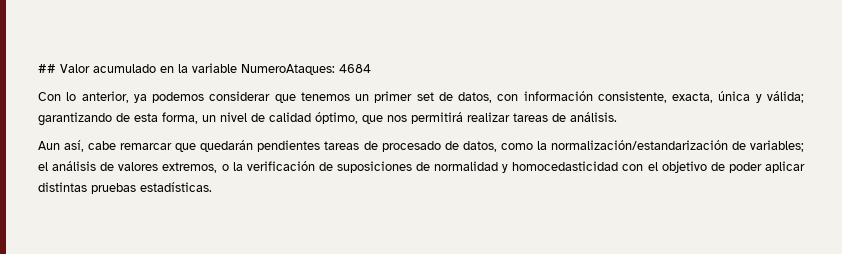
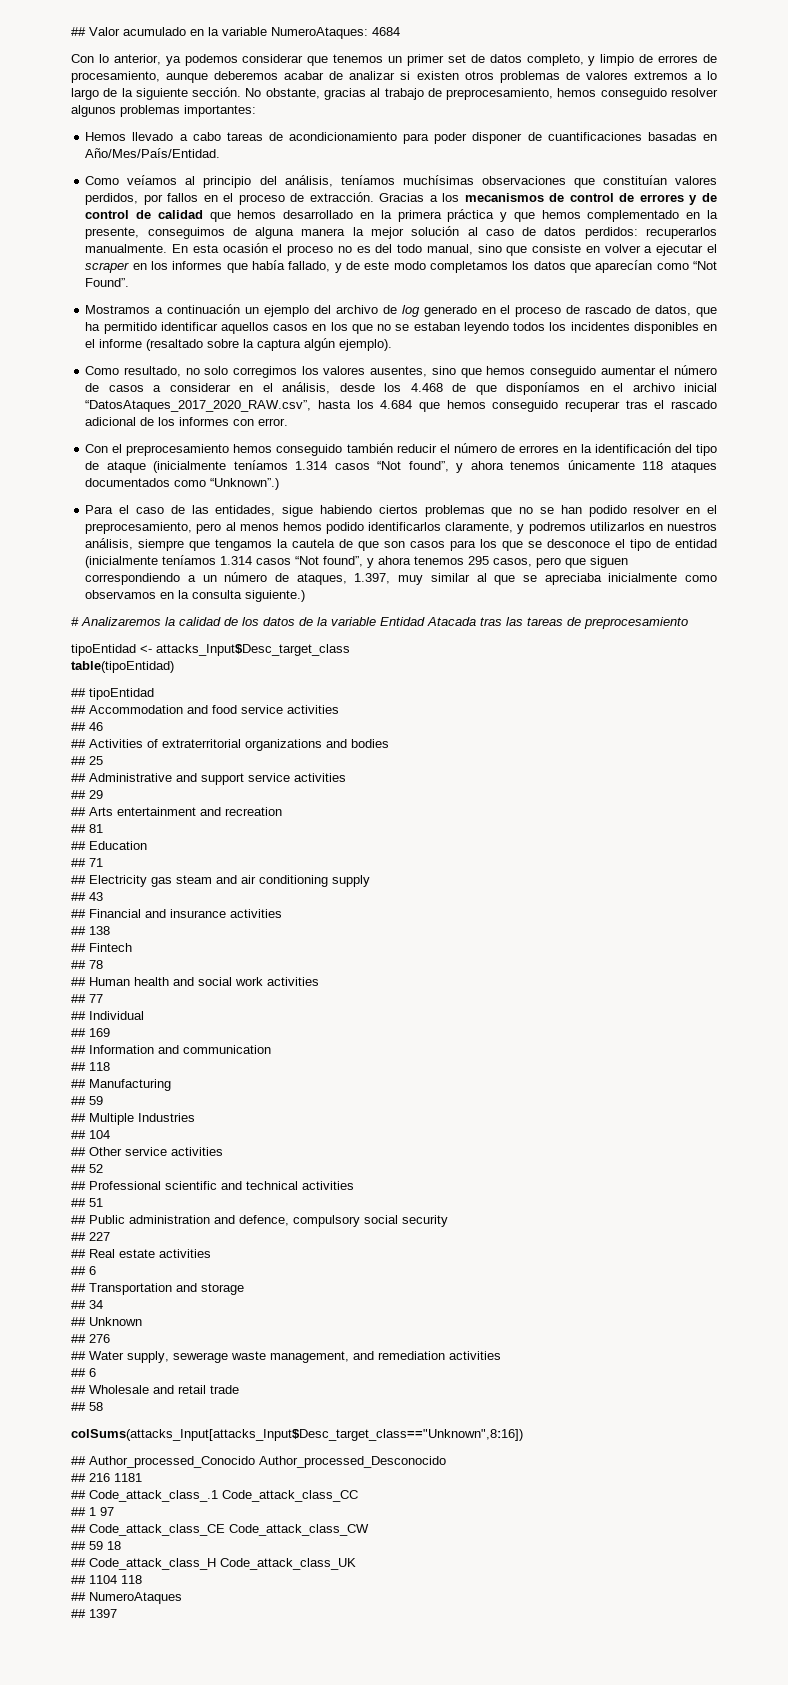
[458,91,804,103] [38,112,617,126] [38,140,804,152] [38,161,805,173] [38,182,212,194] datos, con información consistente, exacta, única y válida; garantizando de esta forma, un nivel de calidad óptimo, que nos permitirá realizar tareas de análisis. // Aun así, cabe remarcar que quedarán pendientes tareas de procesado de datos, como la normalización/estandarización de variables; el análisis de valores extremos, o la verificación de suposiciones de normalidad y homocedasticidad con el objetivo de poder aplicar distintas pruebas estadísticas. -> [489,54,718,66] [71,71,717,83] [71,87,718,100] [71,105,256,117] [85,132,718,144] [85,148,221,158] [85,175,718,188] [85,192,717,205] [85,209,719,222] [85,226,717,239] [85,243,717,256] [85,260,717,273] [85,278,130,287] [85,304,717,317] [85,322,717,334] [85,338,393,351] [85,365,718,378] [85,382,718,395] [85,400,717,412] [85,417,289,426] [85,443,717,456] [85,460,717,473] [85,478,280,490] [85,505,717,517] [85,522,717,534] [85,538,718,551] [85,555,629,568] [85,572,717,585] [85,590,306,602] [71,617,688,629] [71,644,350,656] [71,661,174,673] [71,688,154,700] [71,705,339,714] [71,722,103,731] [71,739,389,751] [71,756,103,765] [71,773,346,785] [71,790,103,799] [71,807,282,816] [71,824,103,833] [71,841,147,850] [71,858,103,867] [71,875,370,887] [71,892,103,901] [71,909,282,918] [71,926,110,935] [71,943,132,952] [71,960,103,969] [71,977,319,986] [71,994,103,1003] [71,1011,144,1020] [71,1028,110,1037] [71,1045,271,1054] [71,1062,110,1071] [71,1079,171,1091] [71,1096,103,1105] [71,1113,195,1125] [71,1130,110,1139] [71,1147,223,1156] [71,1164,103,1173] [71,1181,354,1190] [71,1198,103,1207] [71,1215,448,1227] [71,1232,110,1241] [71,1249,211,1258] [71,1266,96,1275] [71,1283,244,1295] [71,1300,103,1309] [71,1317,142,1326] [71,1334,110,1343] [71,1351,501,1363] [71,1368,96,1377] [71,1385,239,1394] [71,1402,103,1411] [71,1429,523,1441] [71,1456,446,1468] [71,1473,142,1482] [71,1490,358,1502] [71,1507,114,1516] [71,1524,369,1536] [71,1541,121,1550] [71,1558,356,1570] [71,1575,142,1584] [71,1592,182,1604] [71,1609,117,1618] datos completo, y limpio de errores de procesamiento, aunque deberemos acabar de analizar si existen otros problemas de valores extremos a lo largo de la siguiente sección. No obstante, gracias al trabajo de preprocesamiento, hemos conseguido resolver algunos problemas importantes: // Hemos llevado a cabo tareas de acondicionamiento para poder disponer de cuantificaciones basadas en Año/Mes/País/Entidad. // Como veíamos al principio del análisis, teníamos muchísimas observaciones que constituían valores perdidos, por fallos en el proceso de extracción. Gracias a los mecanismos de control de errores y de control de calidad que hemos desarrollado en la primera práctica y que hemos complementado en la presente, conseguimos de alguna manera la mejor solución al caso de datos perdidos: recuperarlos manualmente. En esta ocasión el proceso no es del todo manual, sino que consiste en volver a ejecutar el scraper en los informes que había fallado, y de este modo completamos los datos que aparecían como “Not Found”. // Mostramos a continuación un ejemplo del archivo de log generado en el proceso de rascado de datos, que ha permitido identificar aquellos casos en los que no se estaban leyendo todos los incidentes disponibles en el informe (resaltado sobre la captura algún ejemplo). // Como resultado, no solo corregimos los valores ausentes, sino que hemos conseguido aumentar el número de casos a considerar en el análisis, desde los 4.468 de que disponíamos en el archivo inicial “DatosAtaques_2017_2020_RAW.csv”, hasta los 4.684 que hemos conseguido recuperar tras el rascado adicional de los informes con error. // Con el preprocesamiento hemos conseguido también reducir el número de errores en la identificación del tipo de ataque (inicialmente teníamos 1.314 casos “Not found”, y ahora tenemos únicamente 118 ataques documentados como “Unknown”.) // Para el caso de las entidades, sigue habiendo ciertos problemas que no se han podido resolver en el preprocesamiento, pero al menos hemos podido identificarlos claramente, y podremos utilizarlos en nuestros análisis, siempre que tengamos la cautela de que son casos para los que se desconoce el tipo de entidad (inicialmente teníamos 1.314 casos “Not found”, y ahora tenemos 295 casos, pero que siguen correspondiendo a un número de ataques, 1.397, muy similar al que se apreciaba inicialmente como observamos en la consulta siguiente.) // # Analizaremos la calidad de los datos de la variable Entidad Atacada tras las tareas de preprocesamiento // tipoEntidad <- attacks_Input$Desc_target_class // table(tipoEntidad) // ## tipoEntidad // ## Accommodation and food service activities // ## 46 // ## Activities of extraterritorial organizations and bodies // ## 25 // ## Administrative and support service activities // ## 29 // ## Arts entertainment and recreation // ## 81 // ## Education // ## 71 // ## Electricity gas steam and air conditioning supply // ## 43 // ## Financial and insurance activities // ## 138 // ## Fintech // ## 78 // ## Human health and social work activities // ## 77 // ## Individual // ## 169 // ## Information and communication // ## 118 // ## Manufacturing // ## 59 // ## Multiple Industries // ## 104 // ## Other service activities // ## 52 // ## Professional scientific and technical activities // ## 51 // ## Public administration and defence, compulsory social security // ## 227 // ## Real estate activities // ## 6 // ## Transportation and storage // ## 34 // ## Unknown // ## 276 // ## Water supply, sewerage waste management, and remediation activities // ## 6 // ## Wholesale and retail trade // ## 58 // colSums(attacks_Input[attacks_Input$Desc_target_class=="Unknown",8:16]) // ## Author_processed_Conocido Author_processed_Desconocido // ## 216 1181 // ## Code_attack_class_.1 Code_attack_class_CC // ## 1 97 // ## Code_attack_class_CE Code_attack_class_CW // ## 59 18 // ## Code_attack_class_H Code_attack_class_UK // ## 1104 118 // ## NumeroAtaques // ## 1397

